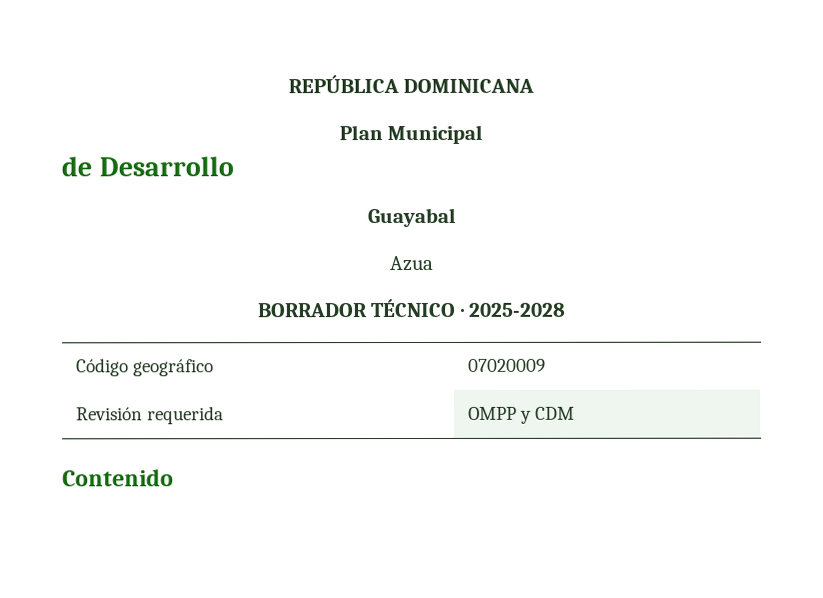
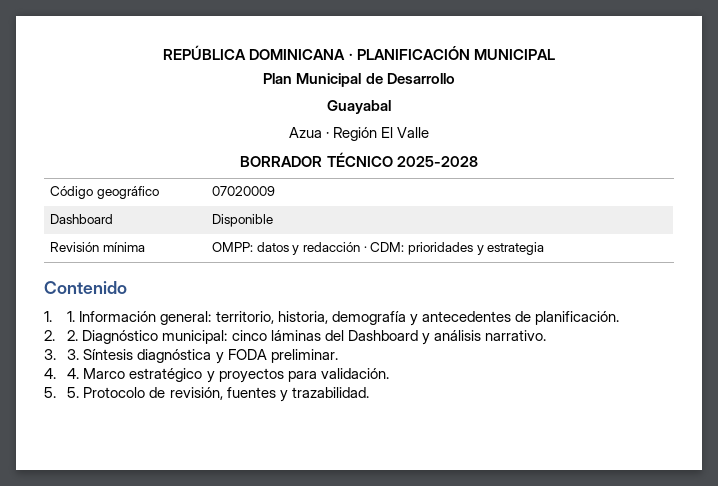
(535, 86) none -> [348,46,555,60] · PLANIFICACIÓN MUNICIPAL
(484, 134) // -> (362, 80) none
(433, 263) none -> [325,127,430,141] · Región El Valle
[460,308,465,317] · -> (393, 159) none
(546, 365) none -> [50,214,114,224] [212,214,274,227] // Dashboard | Disponible
[146,406,224,425] [467,406,575,424] [62,469,174,487] requerida | OMPP y CDM // Contenido -> [102,242,145,252] [212,242,545,255] [44,281,127,294] [44,311,619,326] [44,330,546,345] [44,349,338,364] [44,368,389,383] [44,387,369,402] mínima | OMPP: datos y redacción · CDM: prioridades y estrategia // Contenido // 1. 1. Información general: territorio, historia, demografía y antecedentes de planificación. // 2. 2. Diagnóstico municipal: cinco láminas del Dashboard y análisis narrativo. // 3. 3. Síntesis diagnóstica y FODA preliminar. // 4. 4. Marco estratégico y proyectos para validación. // 5. 5. Protocolo de revisión, fuentes y trazabilidad.

